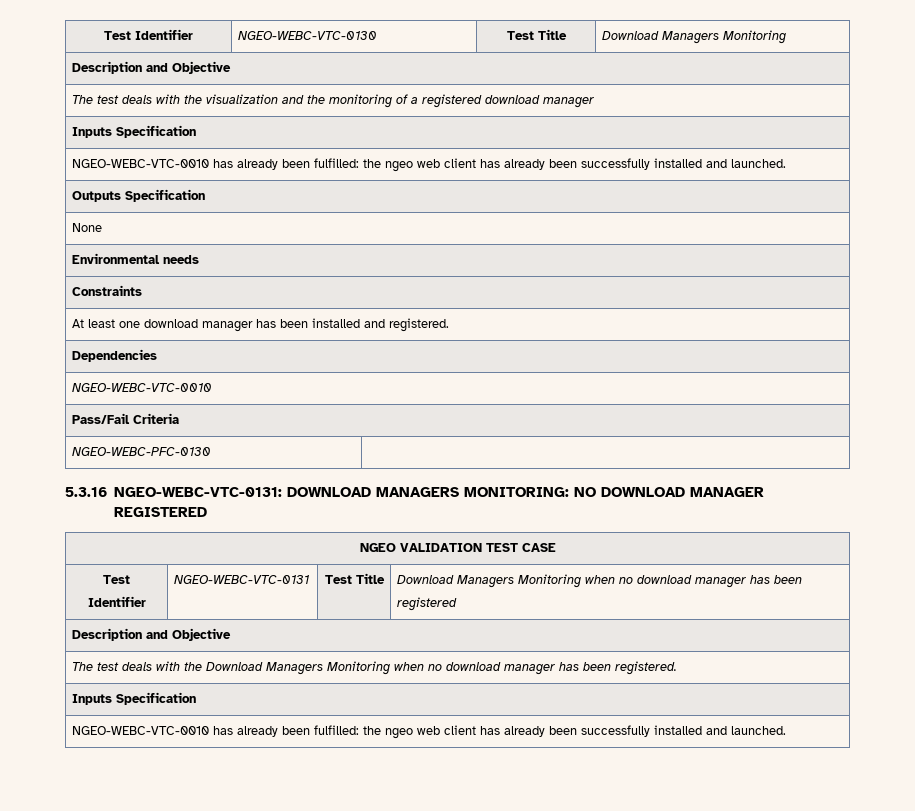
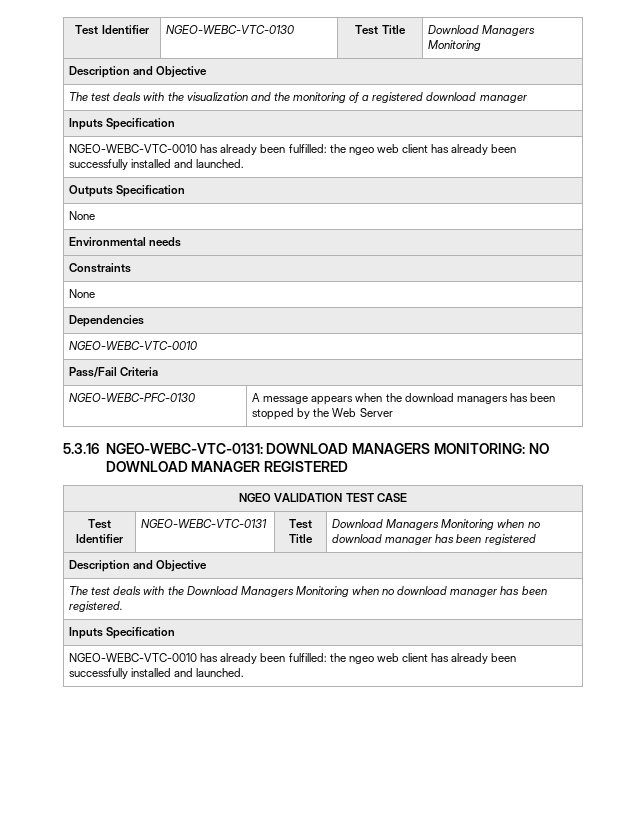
[72,318,450,332] // At least one download manager has been installed and registered. -> [69,289,96,298] // None
(212, 451) none -> [252,393,555,405] [252,408,393,420] A message appears when the download managers has been stopped by the Web Server

